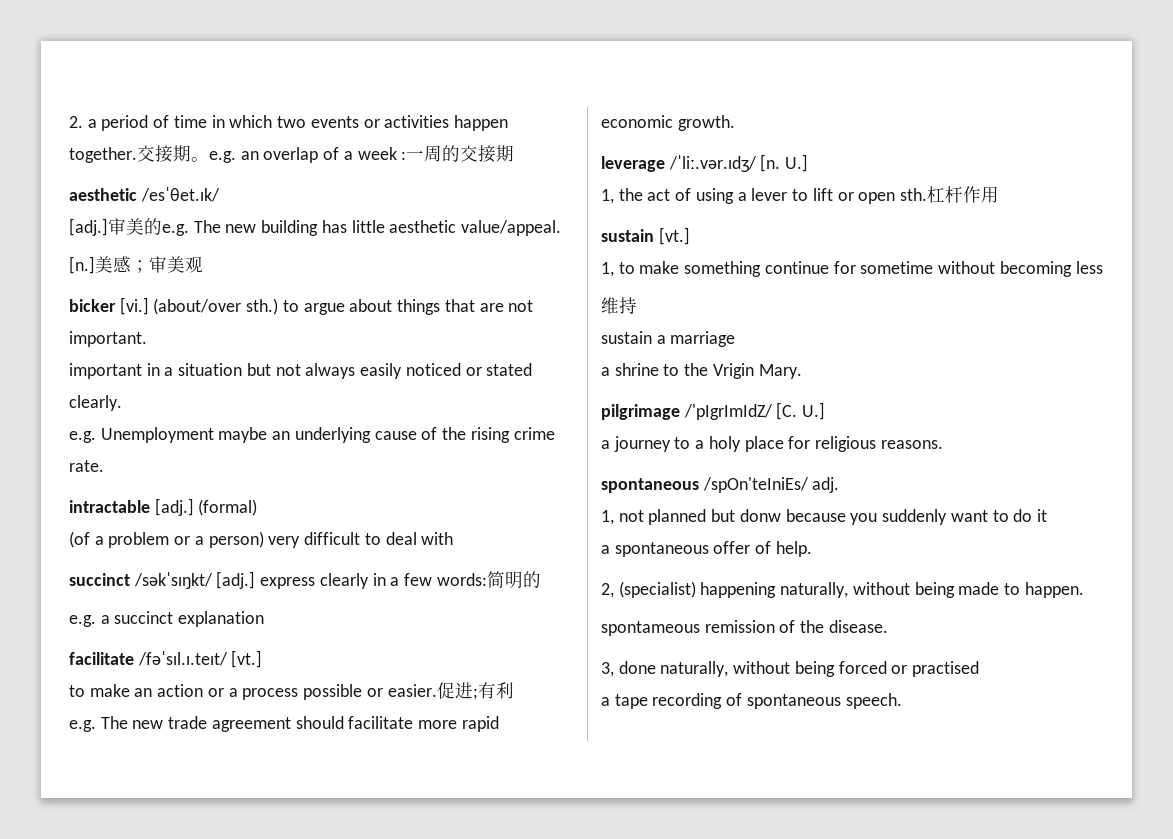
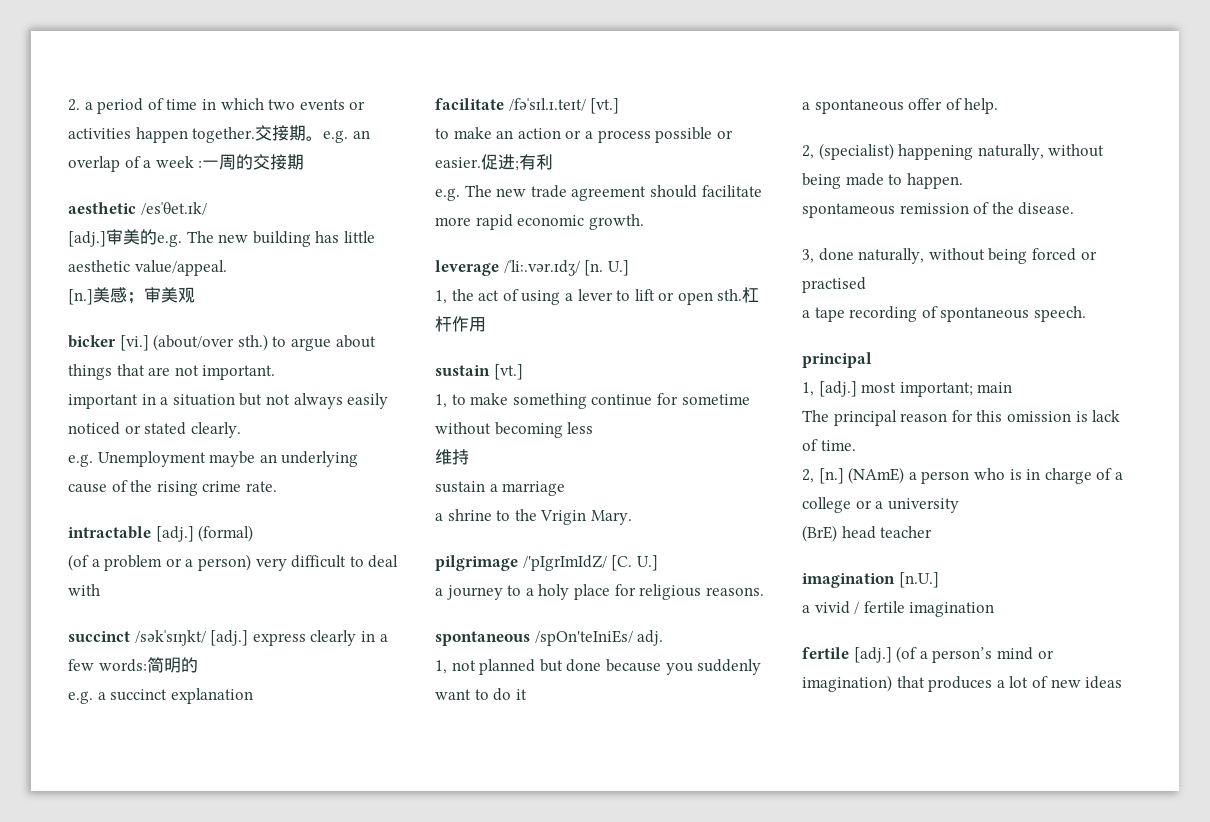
[739,509,781,522] donw -> [566,659,602,672] done
(902, 701) none -> [802,352,872,368] [802,381,1013,397] [802,410,1121,426] [802,439,856,451] [802,467,1123,484] [802,497,959,513] [802,525,933,542] [802,572,939,588] [802,601,995,617] [802,646,1054,663] [802,675,1123,692] // principal // 1, [adj.] most important; main // The principal reason for this omission is lack of time. // 2, [n.] (NAmE) a person who is in charge of a college or a university // (BrE) head teacher // imagination [n.U.] // a vivid / fertile imagination // fertile [adj.] (of a person’s mind or imagination) that produces a lot of new ideas

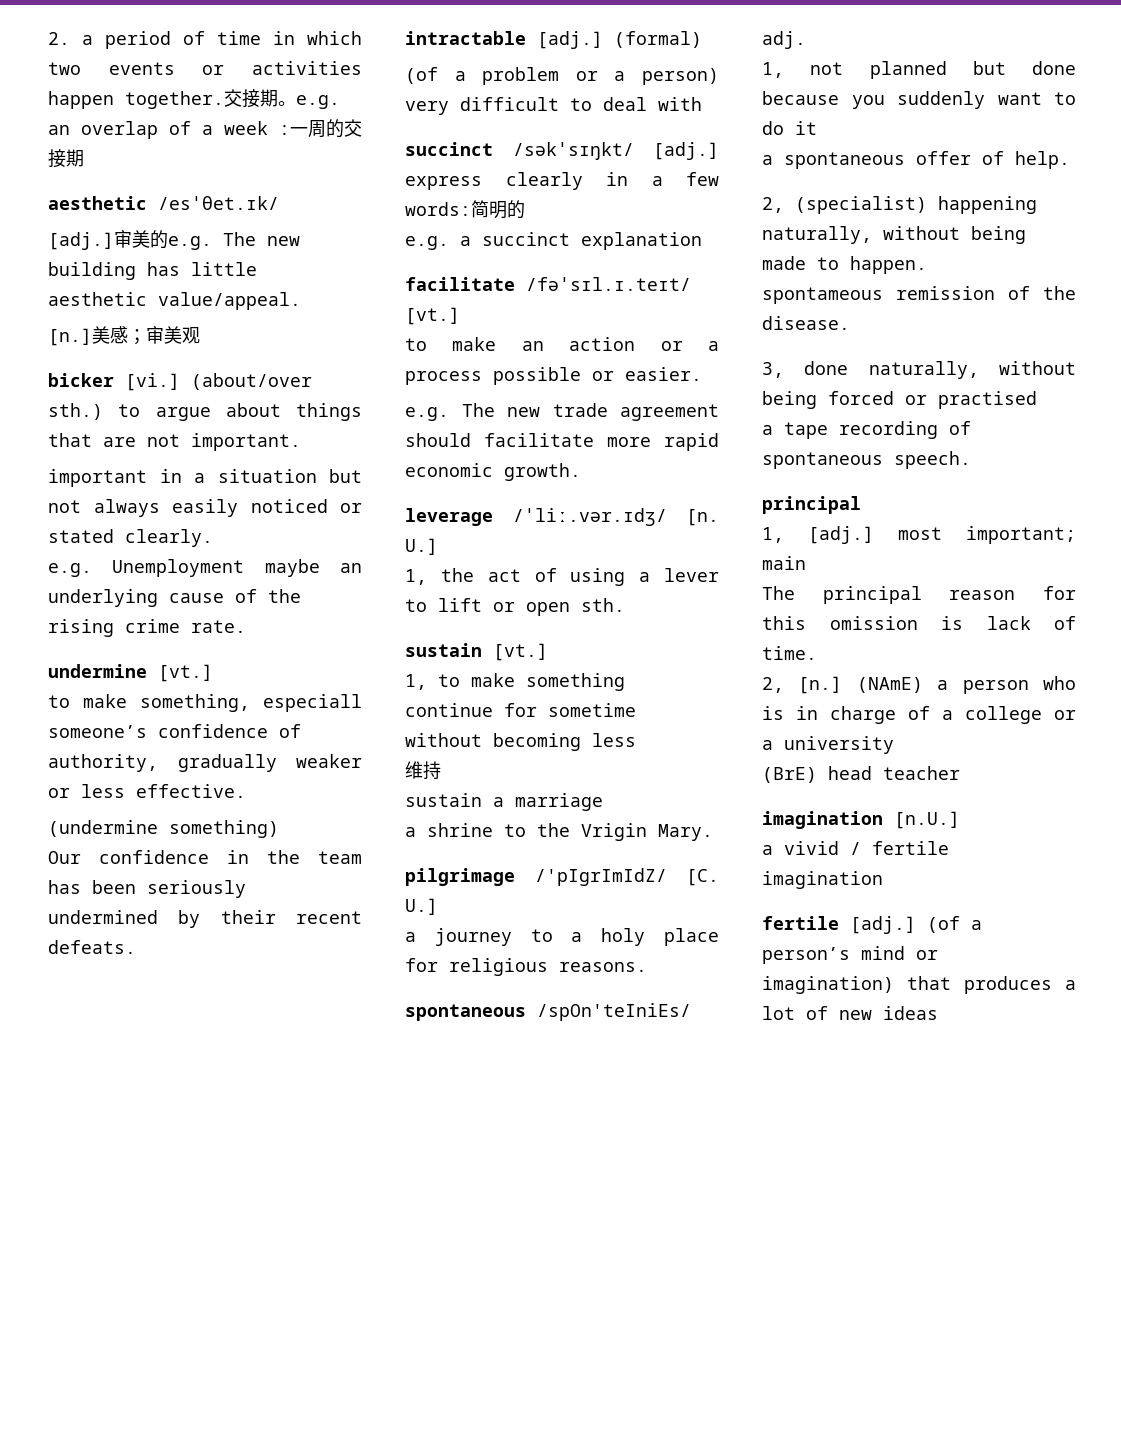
(277, 486) none -> [48,664,213,682] [48,694,362,712] [48,724,301,738] [48,754,362,772] [48,784,246,798] [48,820,279,838] [48,850,362,864] [48,880,246,898] [48,910,362,928] [48,940,136,954] // undermine [vt.] // to make something, especiall someone’s confidence of authority, gradually weaker or less effective. // (undermine something) // Our confidence in the team has been seriously undermined by their recent defeats.
[481,154,553,171] 促进;有利 -> (702, 374) none
[742,287,760,303] [435,316,486,332] 杠杆作用 -> (625, 605) none

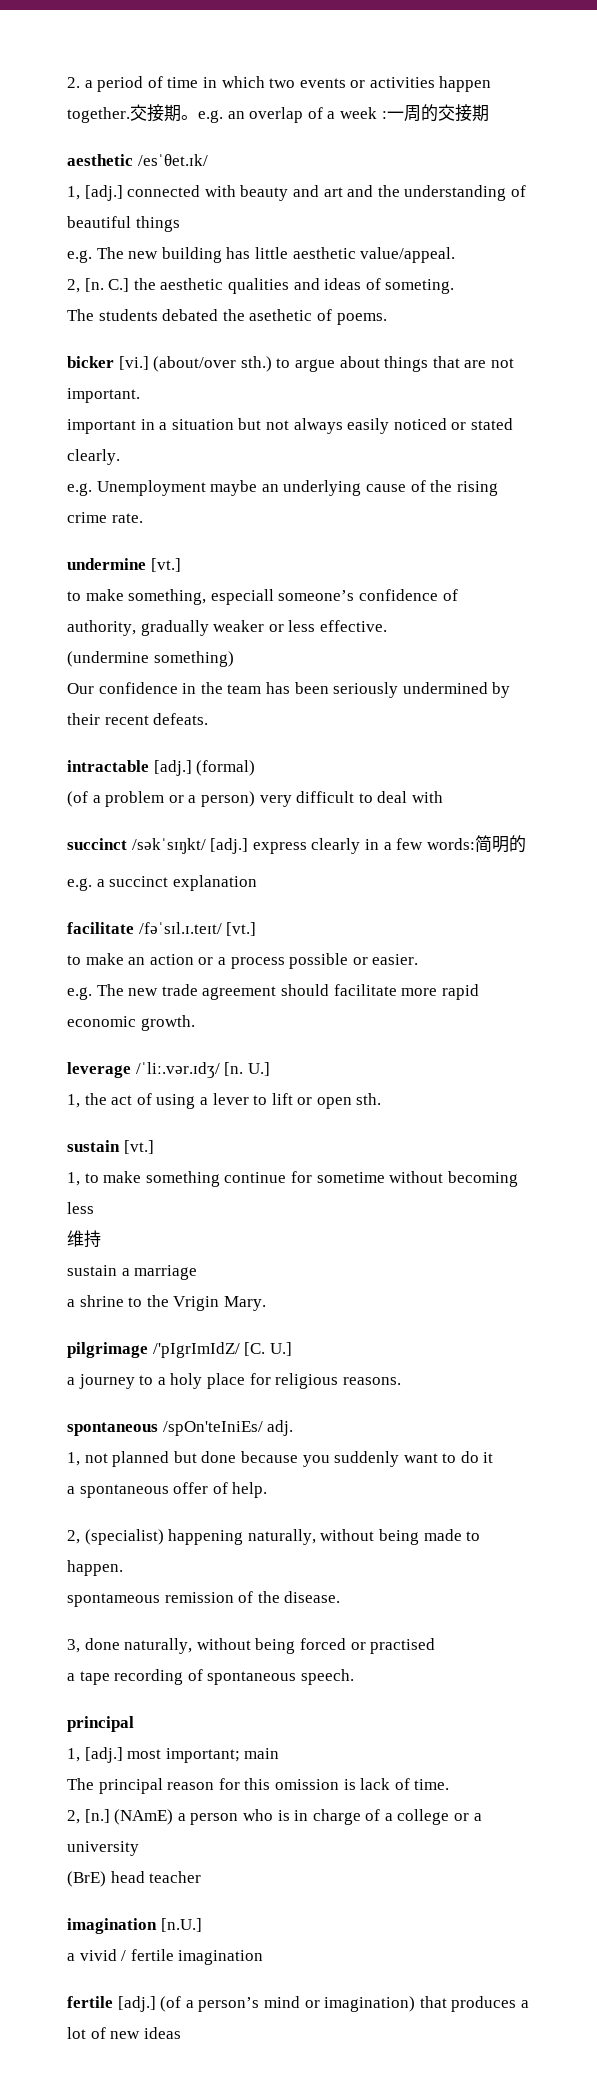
[48,230,168,250] [adj.]审美的 -> [67,185,526,201] [67,216,180,232] 1, [adj.] connected with beauty and art and the understanding of beautiful things //
[48,326,200,346] [n.]美感；审美观 -> [67,278,455,294] [67,309,387,325] 2, [n. C.] the aesthetic qualities and ideas of someting. // The students debated the asethetic of poems.

